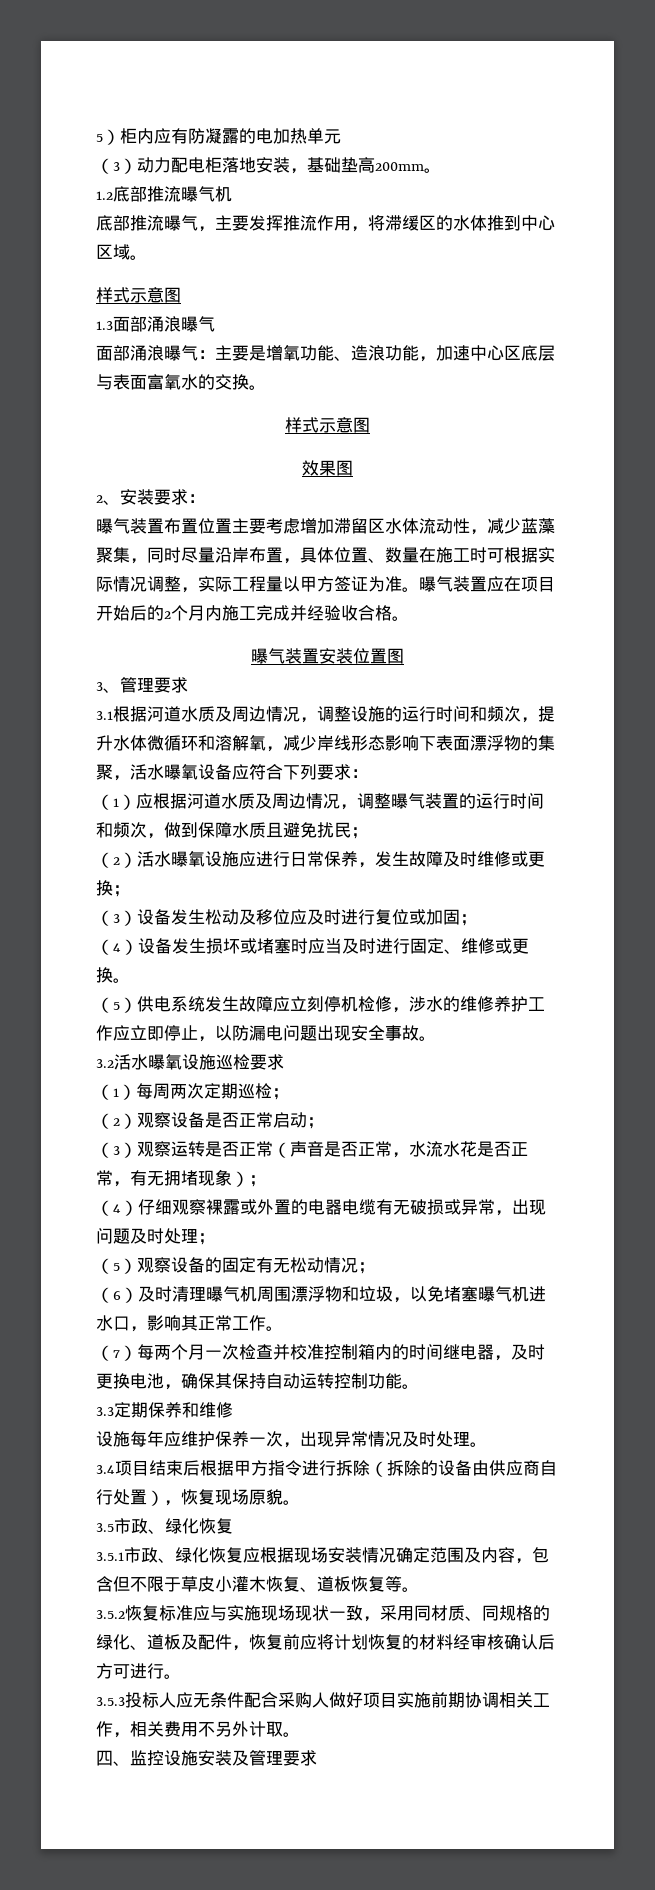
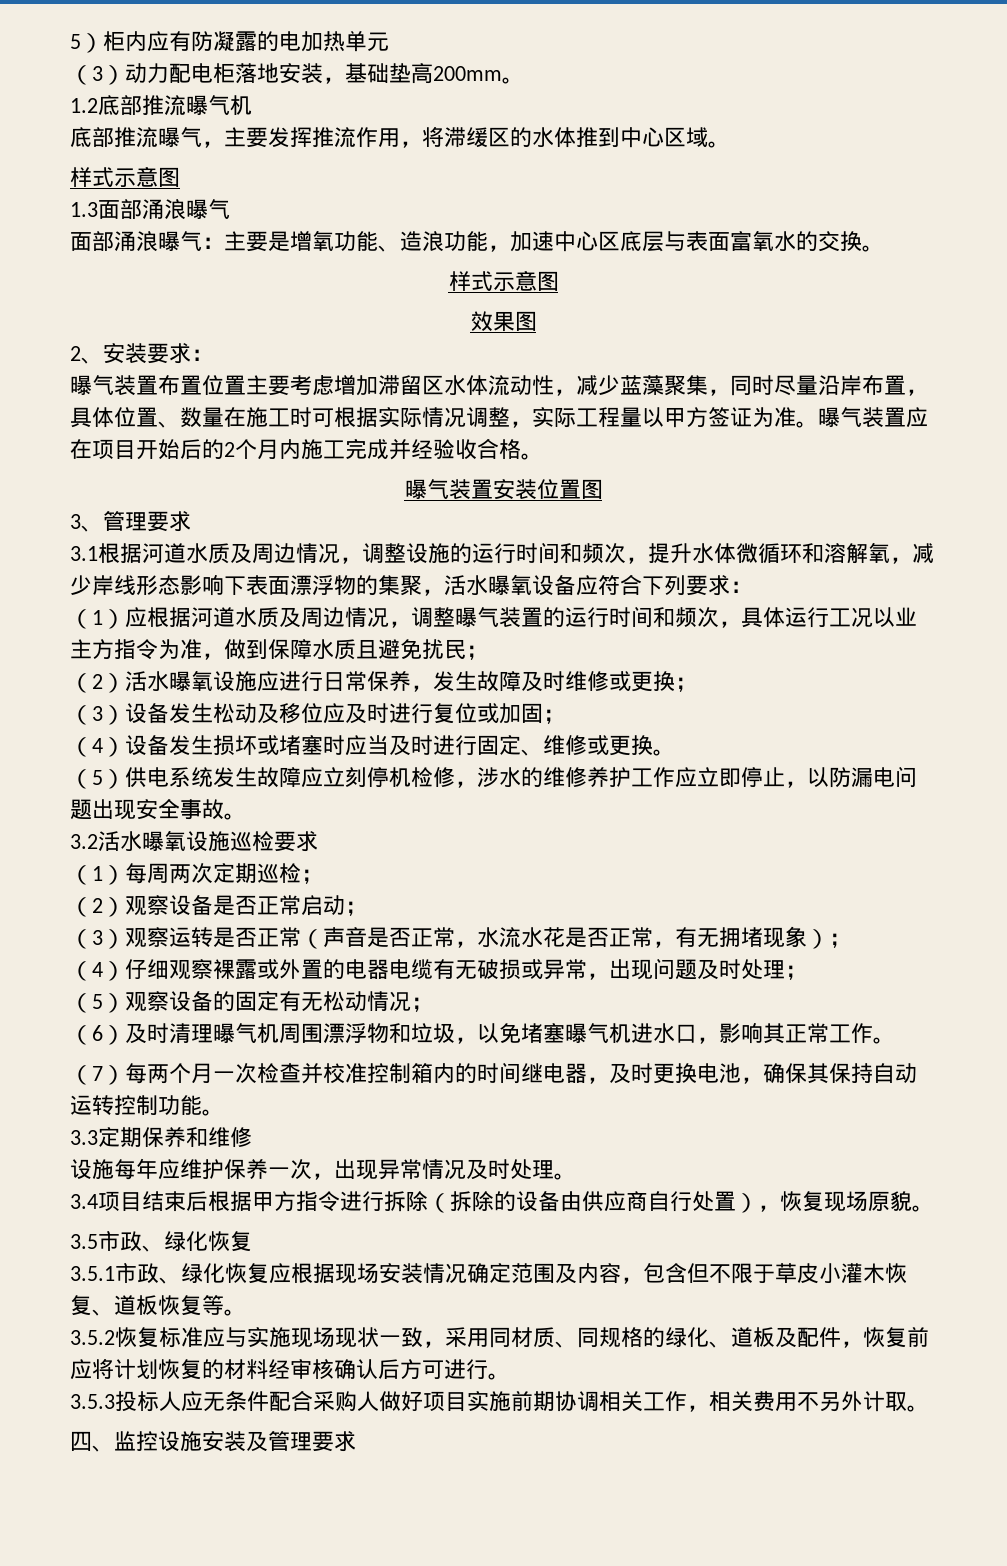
(164, 836) none -> [741,607,917,628] [70,639,224,660] 具体运行工况以业主方指令为准，

